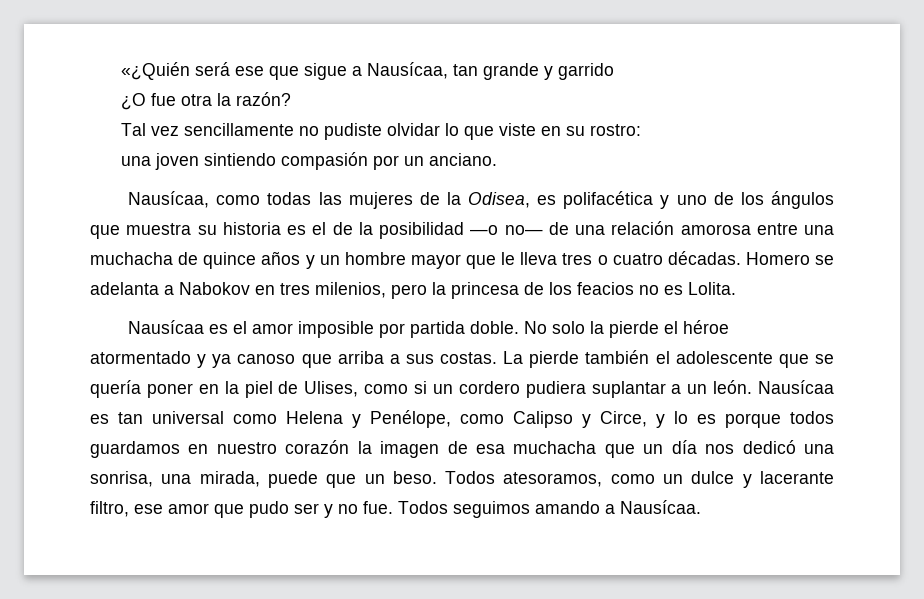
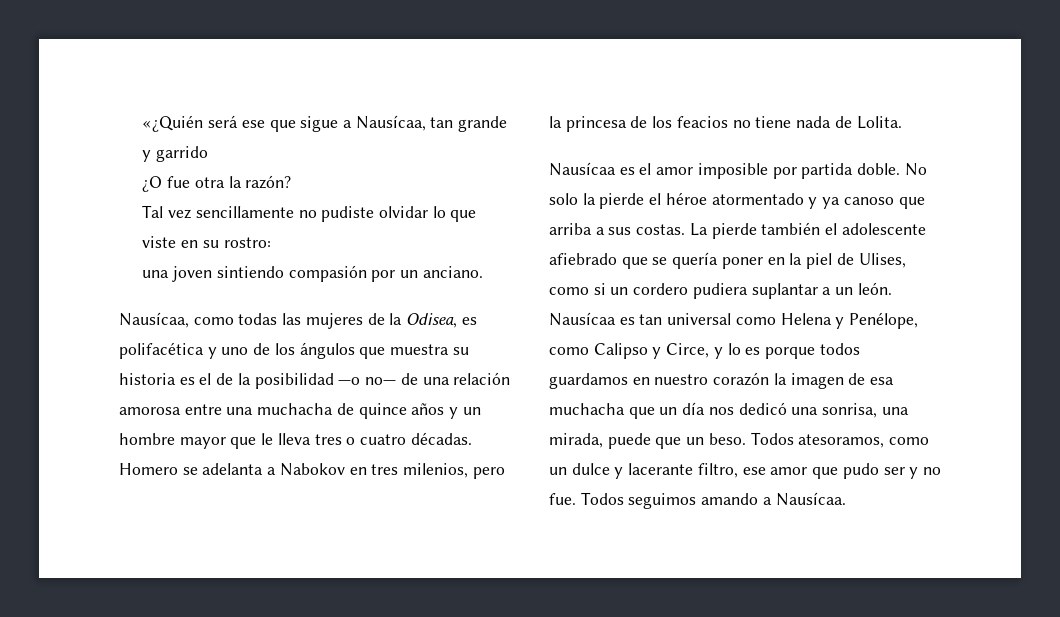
[664,285,683,295] es -> [755,116,852,128] tiene nada de
(773, 357) none -> [549,253,617,265] afiebrado

